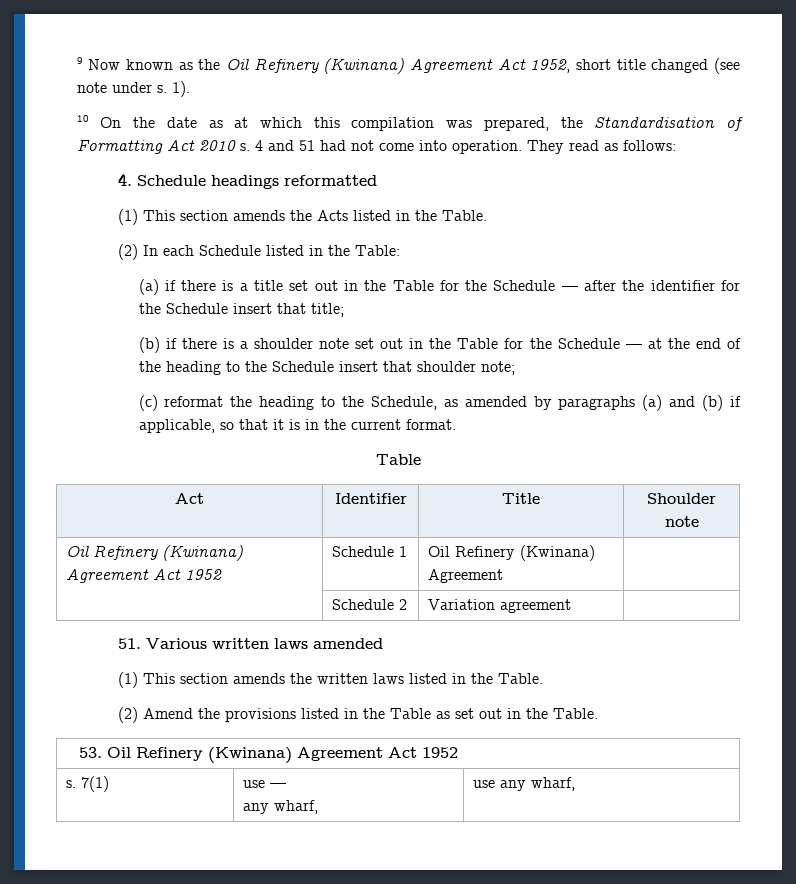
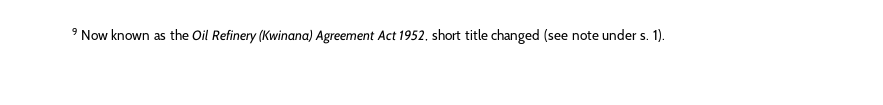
[76,115,743,131] [76,140,676,154] [117,173,377,189] [117,209,487,225] [117,244,400,260] [138,279,740,295] [138,303,344,317] [138,337,742,353] [138,361,515,375] [138,395,742,411] [138,419,456,433] [375,454,421,465] [175,493,204,504] [334,493,407,504] [502,493,540,504] [647,493,716,504] [664,516,699,527] [66,545,244,561] [66,569,223,583] [332,546,408,557] [428,545,596,561] [428,569,504,583] [332,599,408,610] [428,599,572,613] [117,638,383,649] [117,672,543,688] [117,707,598,723] [78,747,458,764] [66,776,110,792] [243,780,287,788] [243,800,319,814] [473,777,576,791] // 10 On the date as at which this compilation was prepared, the Standardisation of Formatting Act 2010 s. 4 and 51 had not come into operation. They read as follows: // 4. Schedule headings reformatted // (1) This section amends the Acts listed in the Table. // (2) In each Schedule listed in the Table: // (a) if there is a title set out in the Table for the Schedule — after the identifier for the Schedule insert that title; // (b) if there is a shoulder note set out in the Table for the Schedule — at the end of the heading to the Schedule insert that shoulder note; // (c) reformat the heading to the Schedule, as amended by paragraphs (a) and (b) if applicable, so that it is in the current format. // Table // Act | Identifier | Title | Shoulder note // Oil Refinery (Kwinana) Agreement Act 1952 | Schedule 1 | Oil Refinery (Kwinana) Agreement | // | Schedule 2 | Variation agreement | // 51. Various written laws amended // (1) This section amends the written laws listed in the Table. // (2) Amend the provisions listed in the Table as set out in the Table. // 53. Oil Refinery (Kwinana) Agreement Act 1952 // s. 7(1) | use — // any wharf, | use any wharf, -> (665, 35) none

